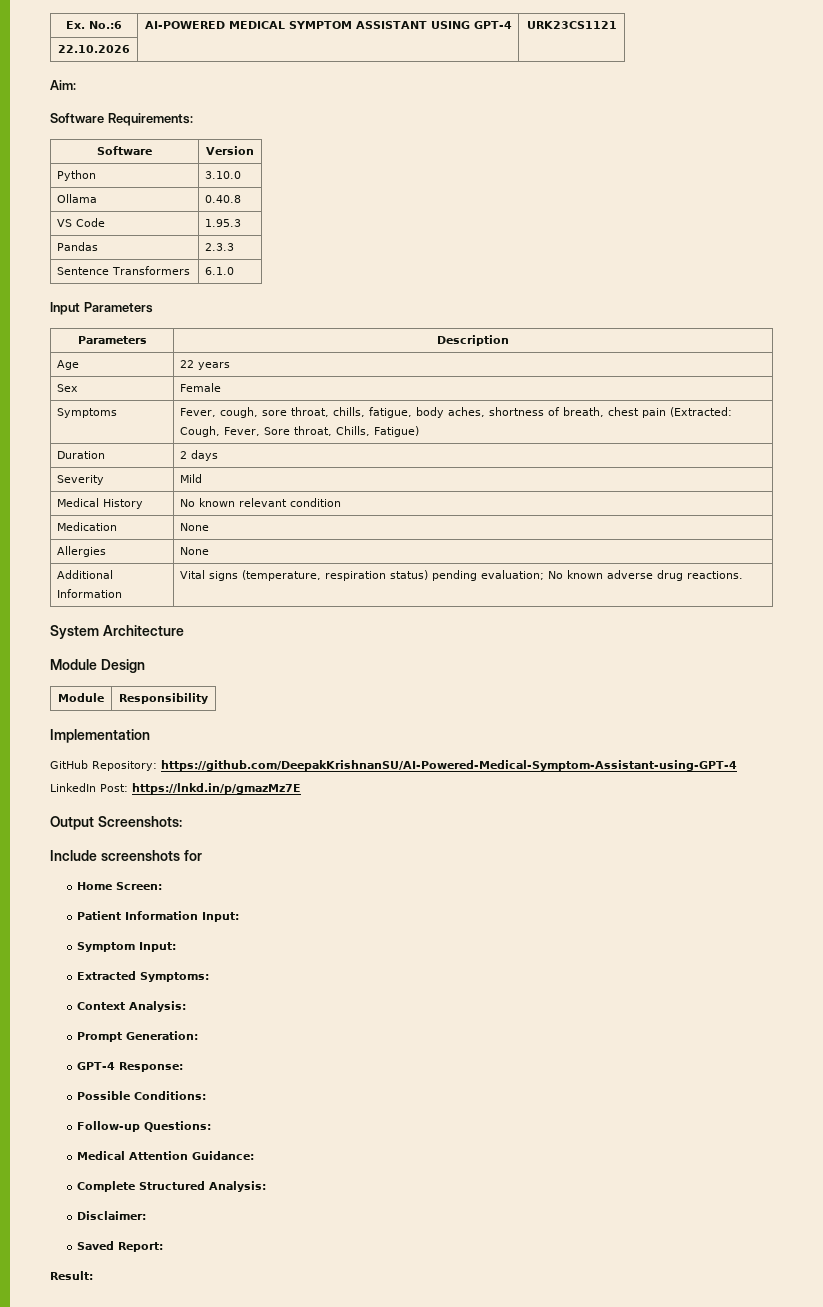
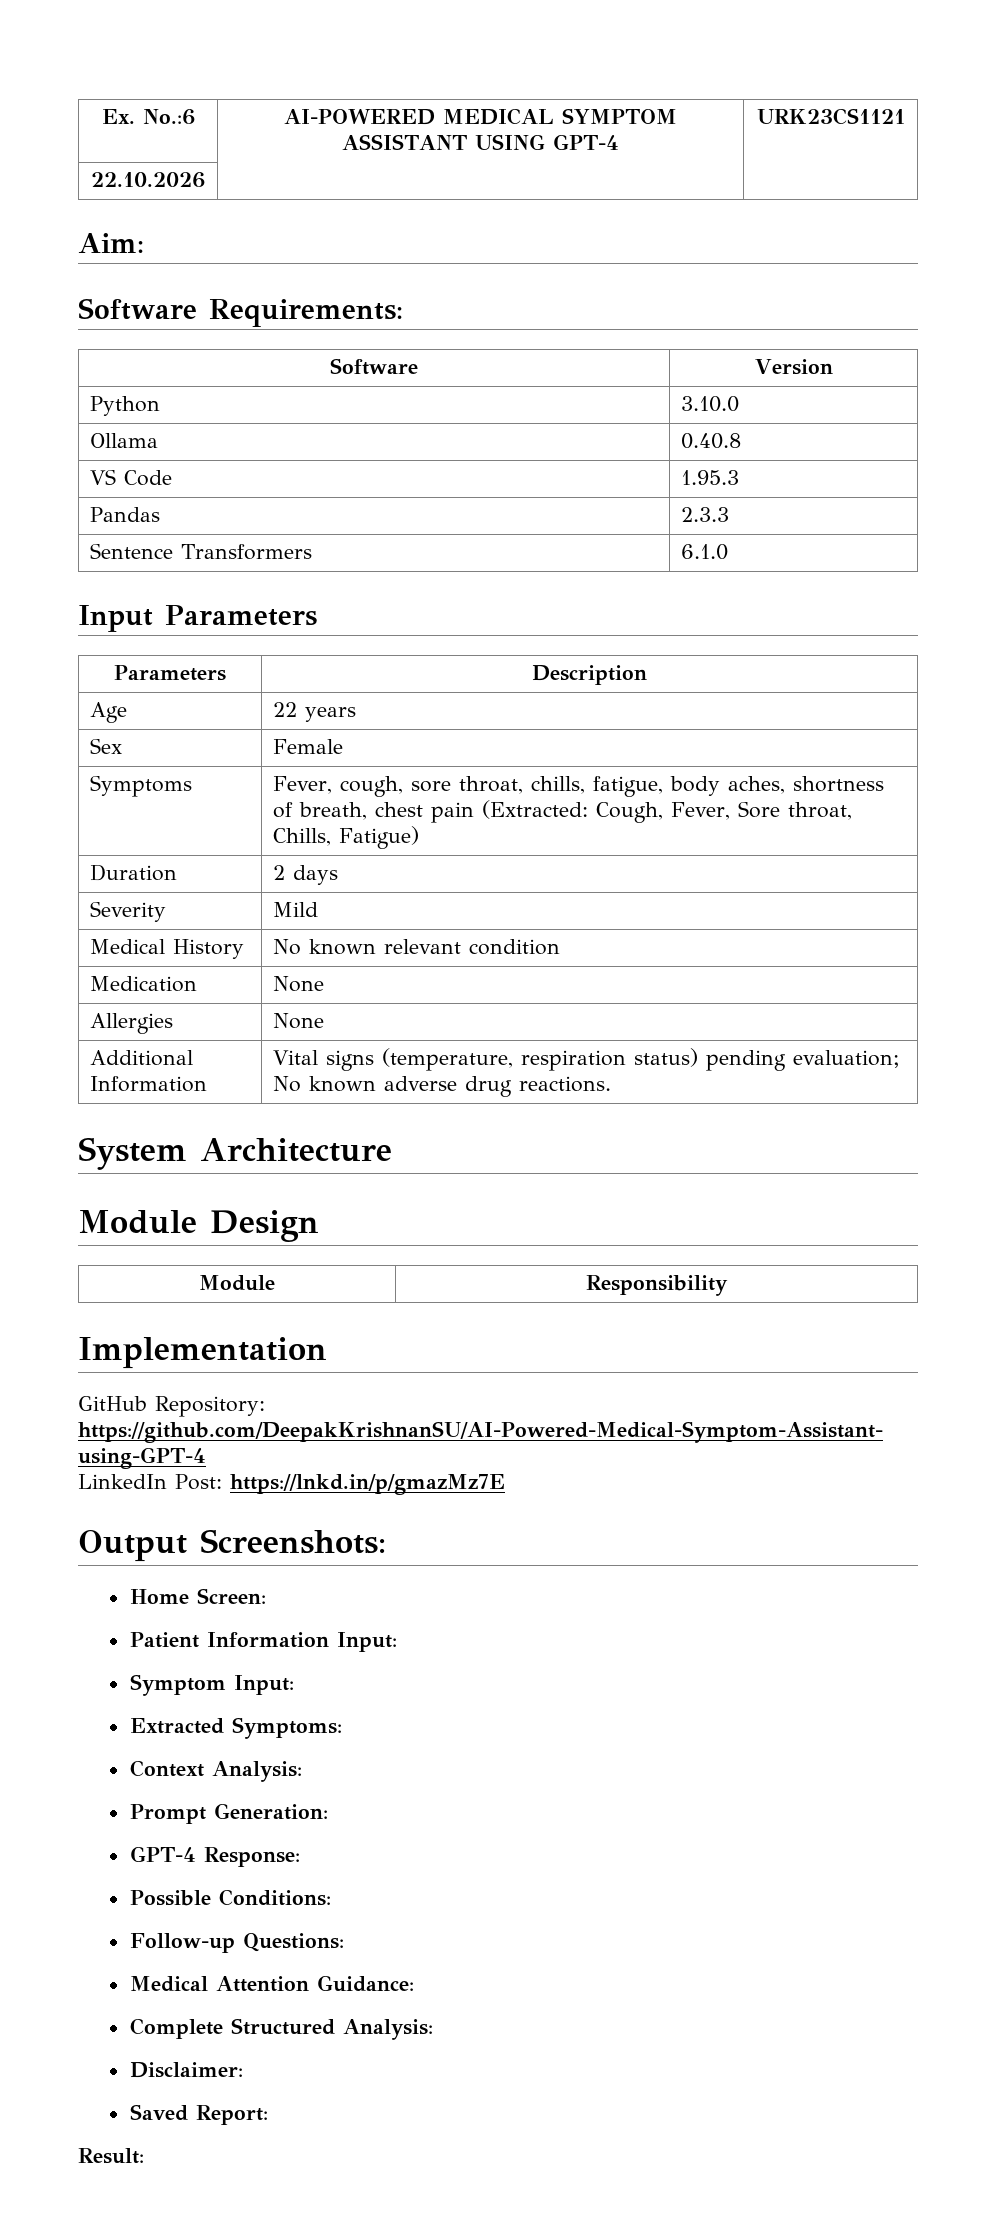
[50,850,202,861] // Include screenshots for -> (386, 1541) none

